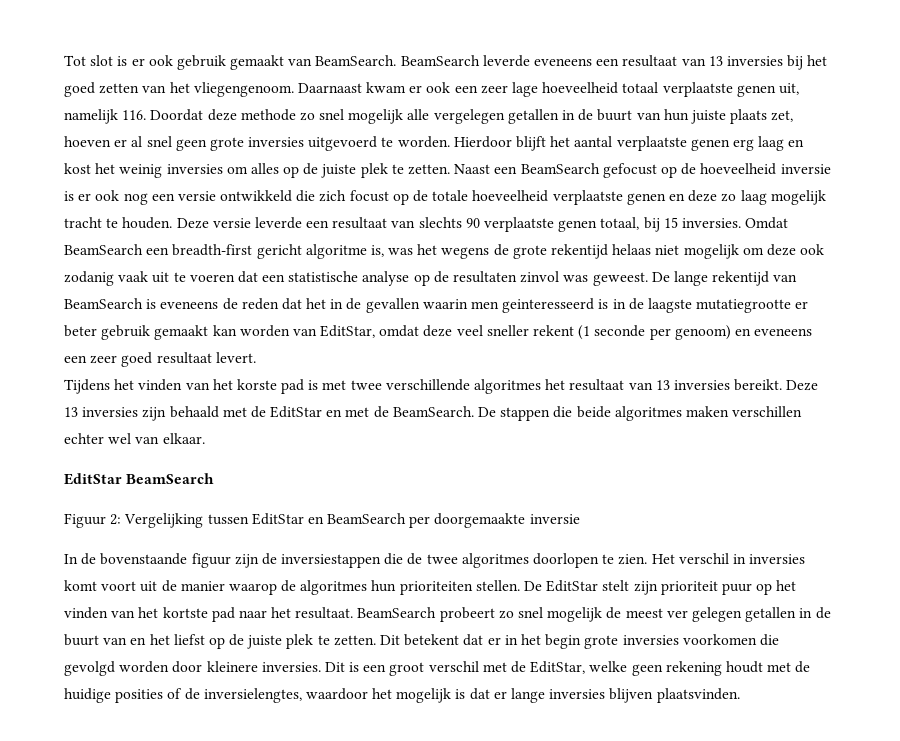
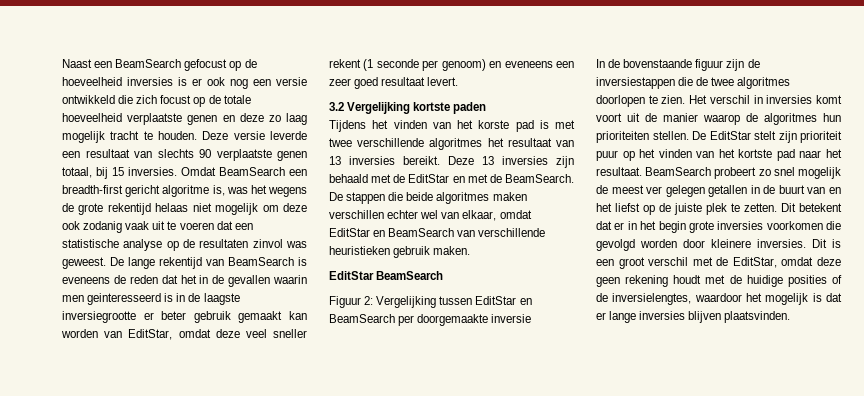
[64,55,828,70] [64,82,799,97] [64,109,794,124] [64,136,805,151] [64,163,451,178] Tot slot is er ook gebruik gemaakt van BeamSearch. BeamSearch leverde eveneens een resultaat van 13 inversies bij het goed zetten van het vliegengenoom. Daarnaast kwam er ook een zeer lage hoeveelheid totaal verplaatste genen uit, namelijk 116. Doordat deze methode zo snel mogelijk alle vergelegen getallen in de buurt van hun juiste plaats zet, hoeven er al snel geen grote inversies uitgevoerd te worden. Hierdoor blijft het aantal verplaatste genen erg laag en kost het weinig inversies om alles op de juiste plek te zetten. -> (62, 63) none
[780,164,831,174] inversie -> [127,77,173,86] inversies
[696,299,792,313] mutatiegrootte -> [62,311,136,323] inversiegrootte
(256, 357) none -> [329,102,487,114] // 3.2 Vergelijking kortste paden
[162,433,205,444] elkaar. -> [462,210,532,221] [329,228,546,237] [329,246,471,258] elkaar, omdat EditStar en BeamSearch van verschillende heuristieken gebruik maken.
[589,661,628,672] welke -> [781,257,841,266] omdat deze

